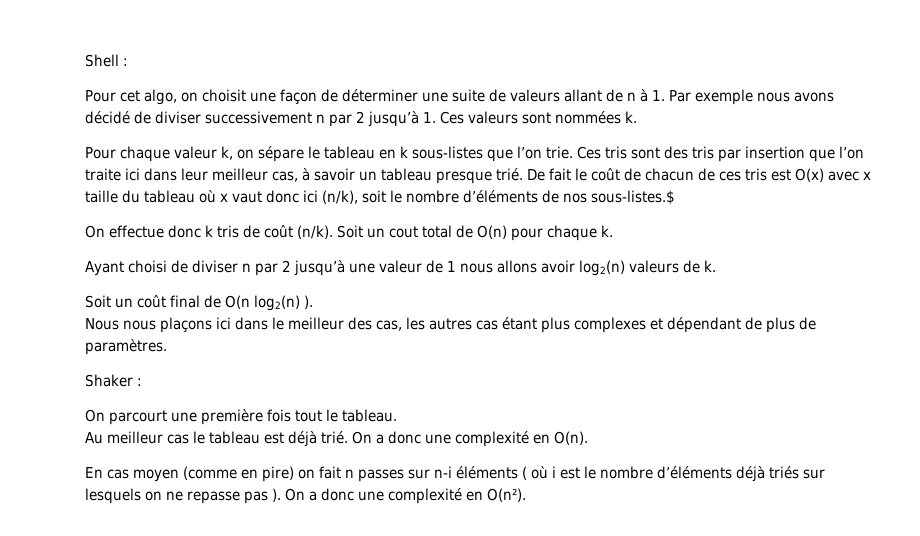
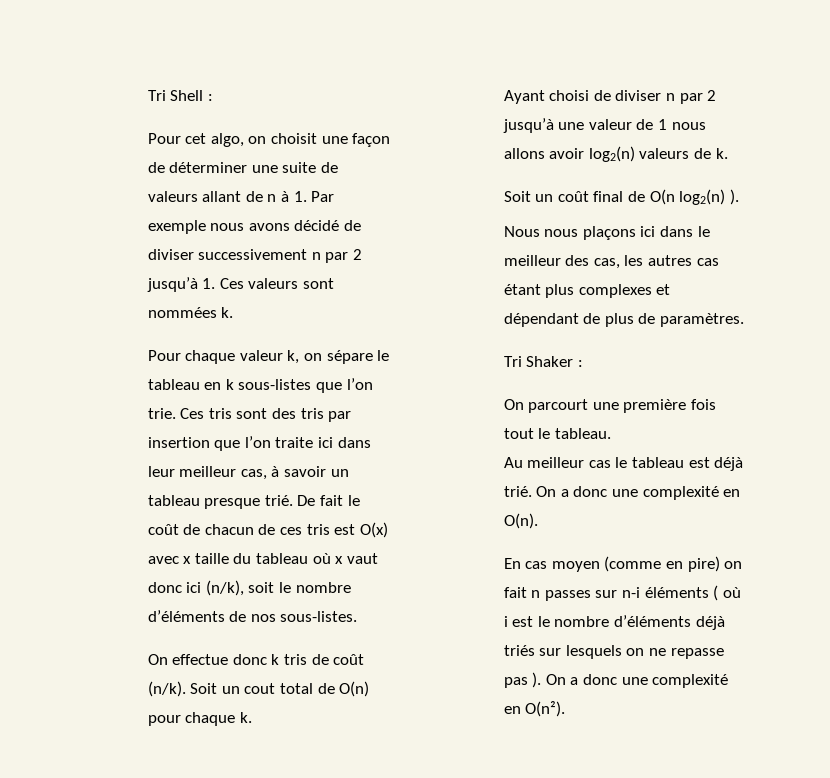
(85, 60) none -> [147,90,166,101] Tri
[591,190,676,205] sous-listes.$ -> [280,611,358,622] sous-listes.
(168, 347) none -> [503,356,522,367] Tri

